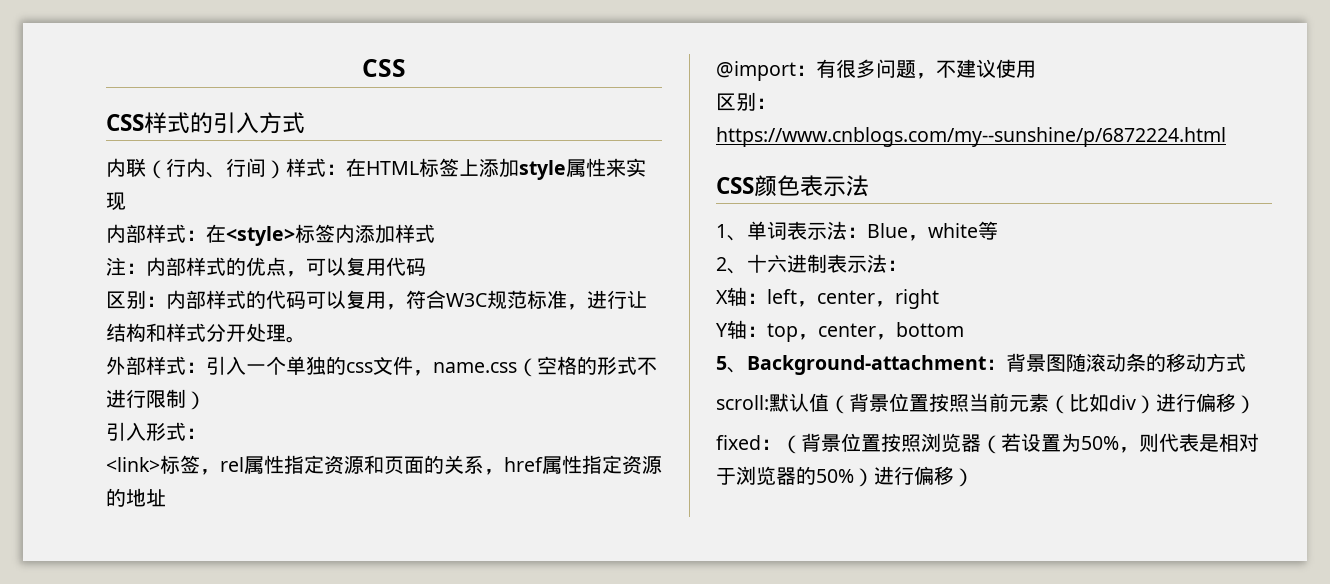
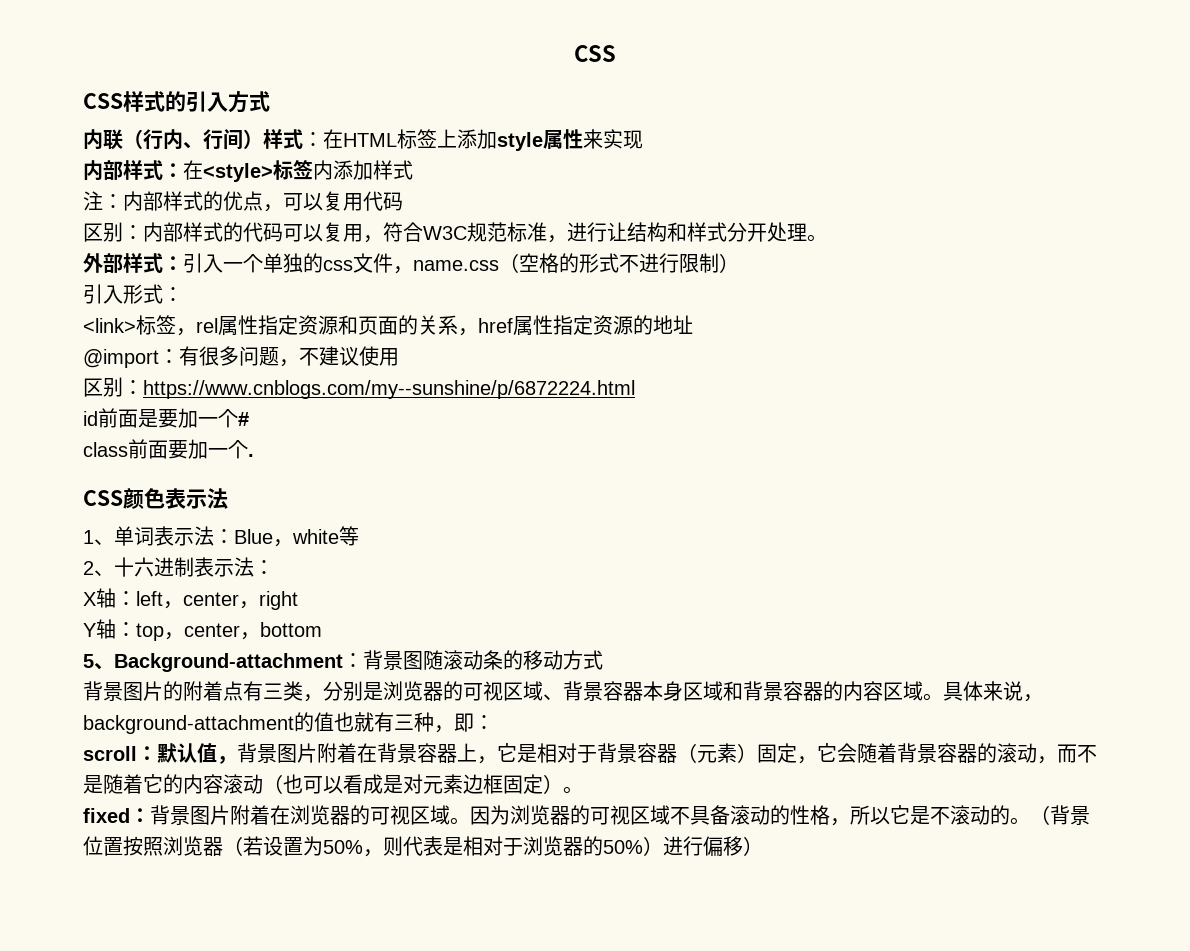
(1226, 137) none -> [83,408,249,428] [83,439,254,459] // id前面是要加一个# // class前面要加一个.
[716,393,1256,414] [716,435,781,450] scroll:默认值（背景位置按照当前元素（比如div）进行偏移） // fixed： -> [83,681,1043,702] [83,712,494,734] [83,743,1097,764] [83,774,583,794] [83,805,1030,826] 背景图片的附着点有三类，分别是浏览器的可视区域、背景容器本身区域和背景容器的内容区域。具体来说，background-attachment的值也就有三种，即： // scroll：默认值，背景图片附着在背景容器上，它是相对于背景容器（元素）固定，它会随着背景容器的滚动，而不是随着它的内容滚动（也可以看成是对元素边框固定）。 // fixed：背景图片附着在浏览器的可视区域。因为浏览器的可视区域不具备滚动的性格，所以它是不滚动的。

